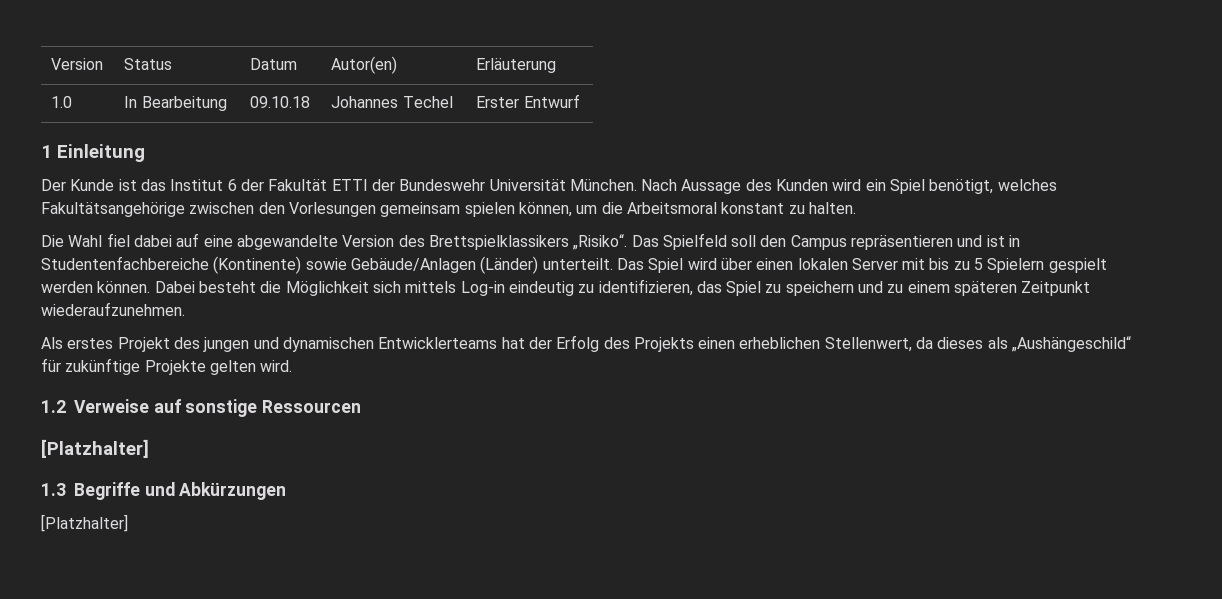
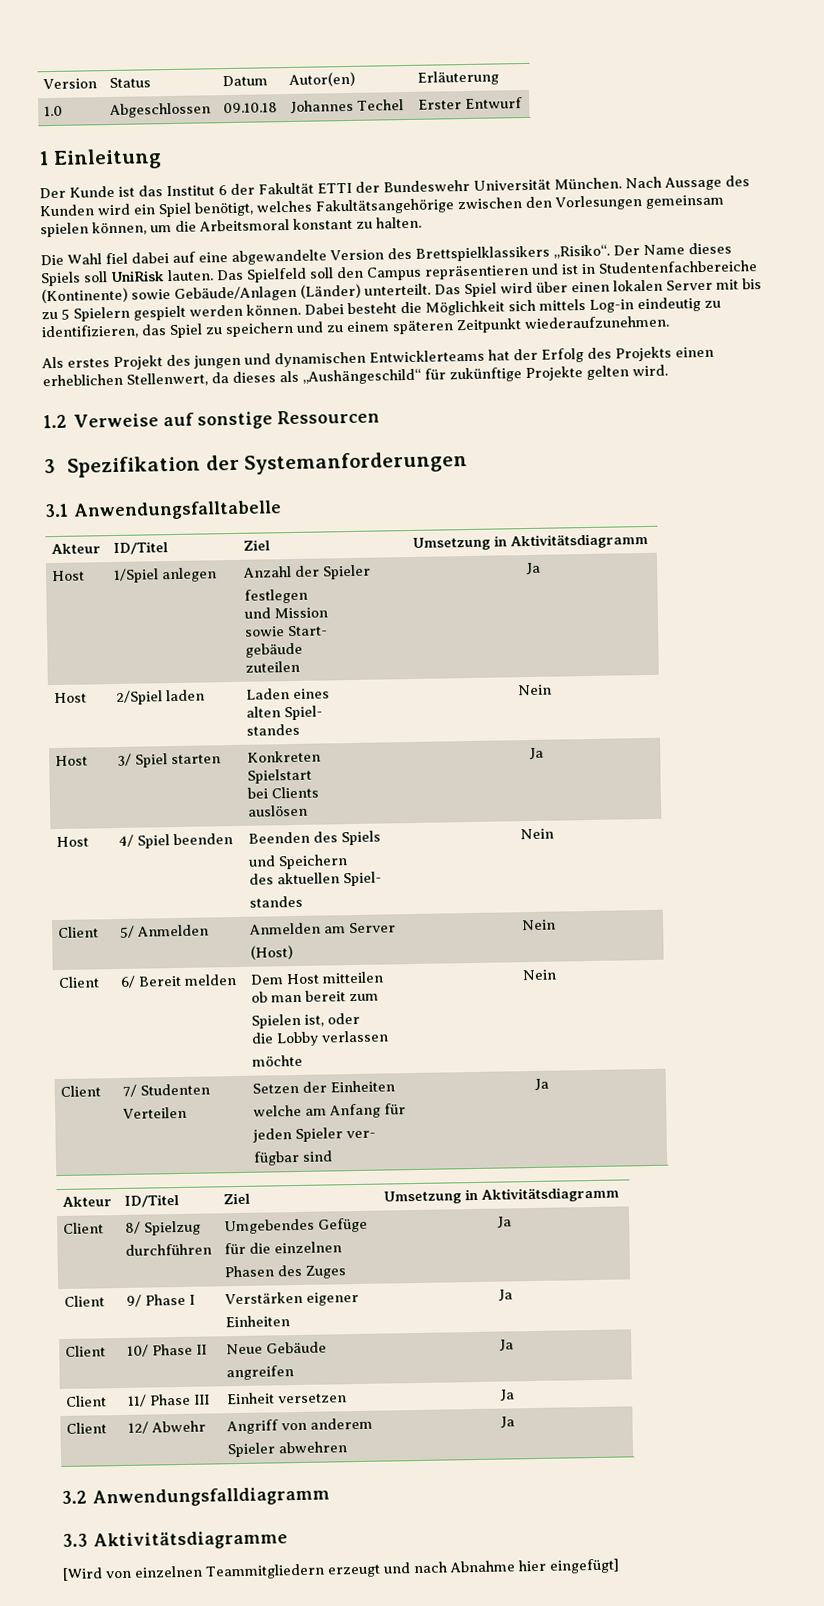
[124,96,227,111] In Bearbeitung -> [109,102,212,119] Abgeschlossen
(628, 242) none -> [613,242,732,256] [40,269,214,287] Der Name dieses Spiels soll UniRisk lauten.
[41,439,149,458] [41,482,287,500] [41,514,128,532] [Platzhalter] // 1.3 Begriffe und Abkürzungen // [Platzhalter] -> [44,451,469,478] [44,500,283,521] [51,543,102,555] [113,541,169,556] [243,539,271,551] [412,532,649,551] [52,570,86,582] [113,567,218,584] [242,564,372,580] [244,588,309,604] [244,607,329,619] [244,625,329,637] [245,642,304,658] [245,660,301,673] [524,562,541,576] [54,692,88,704] [116,689,206,705] [246,688,331,700] [246,705,324,721] [246,723,301,736] [518,684,552,696] [55,755,89,767] [117,753,222,768] [247,750,322,763] [247,768,313,784] [247,786,320,799] [248,804,309,817] [528,747,544,761] [56,836,90,848] [118,833,234,849] [248,830,382,846] [248,854,349,870] [249,871,383,887] [249,895,304,908] [520,828,554,840] [58,926,100,939] [120,924,210,938] [249,922,397,935] [250,945,294,960] [521,919,556,931] [58,976,101,989] [120,973,238,988] [250,971,385,985] [251,990,380,1003] [251,1012,361,1029] [251,1030,390,1047] [252,1054,304,1067] [522,969,557,981] [60,1085,102,1097] [122,1083,211,1097] [122,1106,188,1119] [252,1080,396,1094] [253,1103,407,1119] [252,1127,377,1143] [253,1150,334,1166] [533,1078,549,1091] [62,1196,113,1207] [124,1193,180,1208] [223,1192,251,1205] [383,1186,620,1205] [63,1222,105,1234] [125,1220,202,1236] [125,1243,213,1256] [224,1217,369,1235] [224,1241,343,1255] [224,1264,348,1279] [497,1216,512,1229] [64,1295,106,1307] [126,1293,196,1307] [224,1291,360,1306] [225,1315,291,1328] [498,1289,513,1302] [65,1345,107,1357] [127,1343,208,1357] [226,1341,328,1355] [226,1365,295,1381] [499,1339,514,1352] [65,1395,108,1407] [127,1393,211,1407] [226,1392,348,1405] [499,1389,515,1402] [66,1422,108,1434] [128,1420,207,1434] [226,1417,374,1435] [227,1441,348,1458] [500,1416,515,1429] [61,1486,331,1508] [62,1530,289,1551] [62,1558,620,1582] 3 Spezifikation der Systemanforderungen // 3.1 Anwendungsfalltabelle // Akteur | ID/Titel | Ziel | Umsetzung in Aktivitätsdiagramm // Host | 1/Spiel anlegen | Anzahl der Spieler // festlegen // und Mission // sowie Start- // gebäude // zuteilen | Ja // Host | 2/Spiel laden | Laden eines // alten Spiel- // standes | Nein // Host | 3/ Spiel starten | Konkreten // Spielstart // bei Clients // auslösen | Ja // Host | 4/ Spiel beenden | Beenden des Spiels // und Speichern // des aktuellen Spiel- // standes | Nein // Client | 5/ Anmelden | Anmelden am Server // (Host) | Nein // Client | 6/ Bereit melden | Dem Host mitteilen // ob man bereit zum // Spielen ist, oder // die Lobby verlassen // möchte | Nein // Client | 7/ Studenten // Verteilen | Setzen der Einheiten // welche am Anfang für // jeden Spieler ver- // fügbar sind | Ja // Akteur | ID/Titel | Ziel | Umsetzung in Aktivitätsdiagramm // Client | 8/ Spielzug // durchführen | Umgebendes Gefüge // für die einzelnen // Phasen des Zuges | Ja // Client | 9/ Phase I | Verstärken eigener // Einheiten | Ja // Client | 10/ Phase II | Neue Gebäude // angreifen | Ja // Client | 11/ Phase III | Einheit versetzen | Ja // Client | 12/ Abwehr | Angriff von anderem // Spieler abwehren | Ja // 3.2 Anwendungsfalldiagramm // 3.3 Aktivitätsdiagramme // [Wird von einzelnen Teammitgliedern erzeugt und nach Abnahme hier eingefügt]

